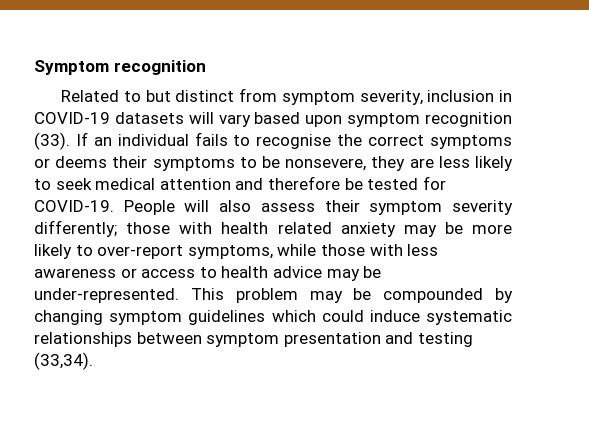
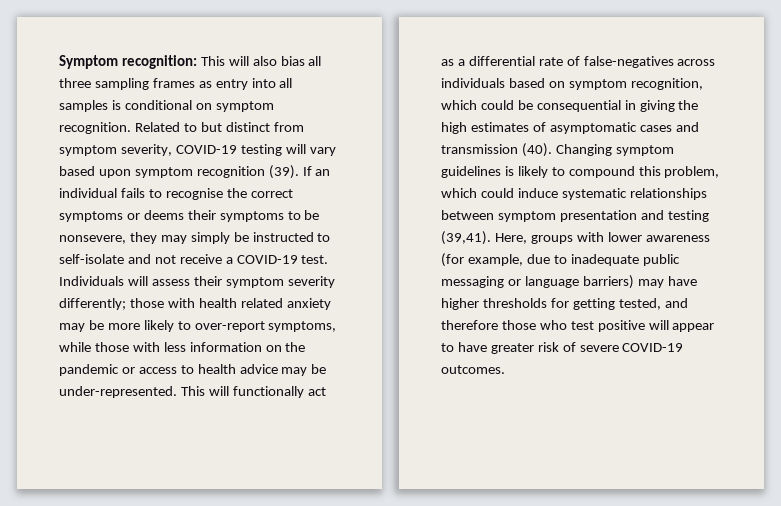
[113,60,206,75] recognition // -> [121,55,322,69] [59,78,293,90] [59,100,274,112] [59,122,131,134] recognition: This will also bias all three sampling frames as entry into all samples is conditional on symptom recognition.
[427,90,512,102] [34,112,184,124] inclusion in COVID-19 datasets -> [175,144,282,156] COVID-19 testing
[34,132,70,150] (33). -> [268,165,299,179] (39).
[409,156,513,171] [34,176,446,190] [34,200,252,215] are less likely to seek medical attention and therefore be tested for COVID-19. People will also -> [160,232,331,244] [59,254,329,264] [59,276,148,286] may simply be instructed to self-isolate and not receive a COVID-19 test. Individuals will
[34,268,116,278] awareness -> [189,342,306,352] [59,364,119,376] information on the pandemic
[235,288,513,303] [34,310,266,325] problem may be compounded by changing symptom guidelines -> [208,386,326,398] [441,56,716,68] [441,78,703,90] [441,100,699,112] [441,122,699,134] [441,143,674,157] [441,166,720,178] will functionally act as a differential rate of false-negatives across individuals based on symptom recognition, which could be consequential in giving the high estimates of asymptomatic cases and transmission (40). Changing symptom guidelines is likely to compound this problem,
[34,352,93,370] (33,34). -> [441,231,710,245] [441,253,680,267] [441,275,697,289] [441,298,688,310] [441,320,715,332] [441,342,684,354] [441,365,505,374] (39,41). Here, groups with lower awareness (for example, due to inadequate public messaging or language barriers) may have higher thresholds for getting tested, and therefore those who test positive will appear to have greater risk of severe COVID-19 outcomes.

